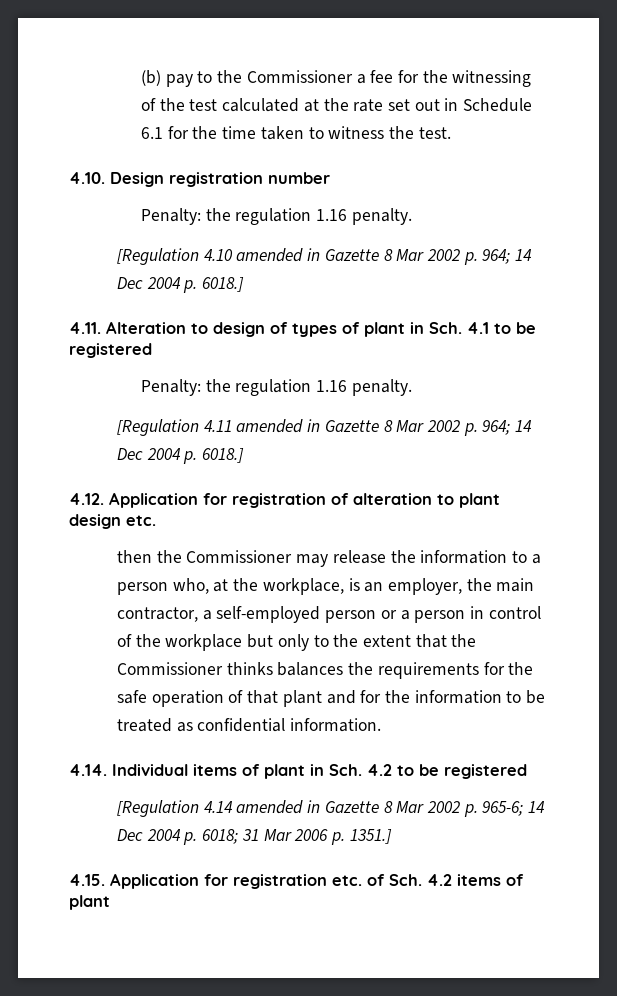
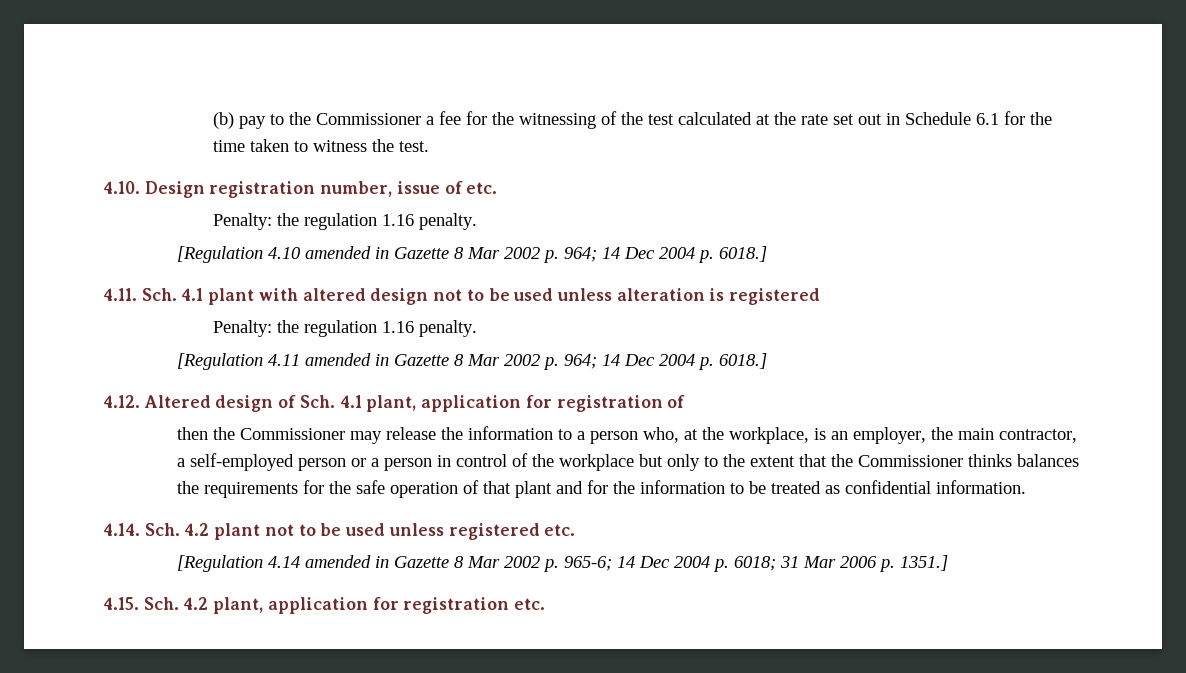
[268,172,330,184] number -> [320,181,498,197] number, issue of etc.
[106,321,536,337] Alteration to design of types of plant in Sch. 4.1 to be -> [141,288,725,305] Sch. 4.1 plant with altered design not to be used unless alteration is
[109,492,500,508] [69,514,156,529] Application for registration of alteration to plant design etc. -> [143,395,686,412] Altered design of Sch. 4.1 plant, application for registration of
[112,764,527,779] Individual items of plant in Sch. 4.2 to be registered -> [144,523,576,540] Sch. 4.2 plant not to be used unless registered etc.
[110,873,524,889] [69,895,110,910] Application for registration etc. of Sch. 4.2 items of plant -> [143,597,546,614] Sch. 4.2 plant, application for registration etc.

